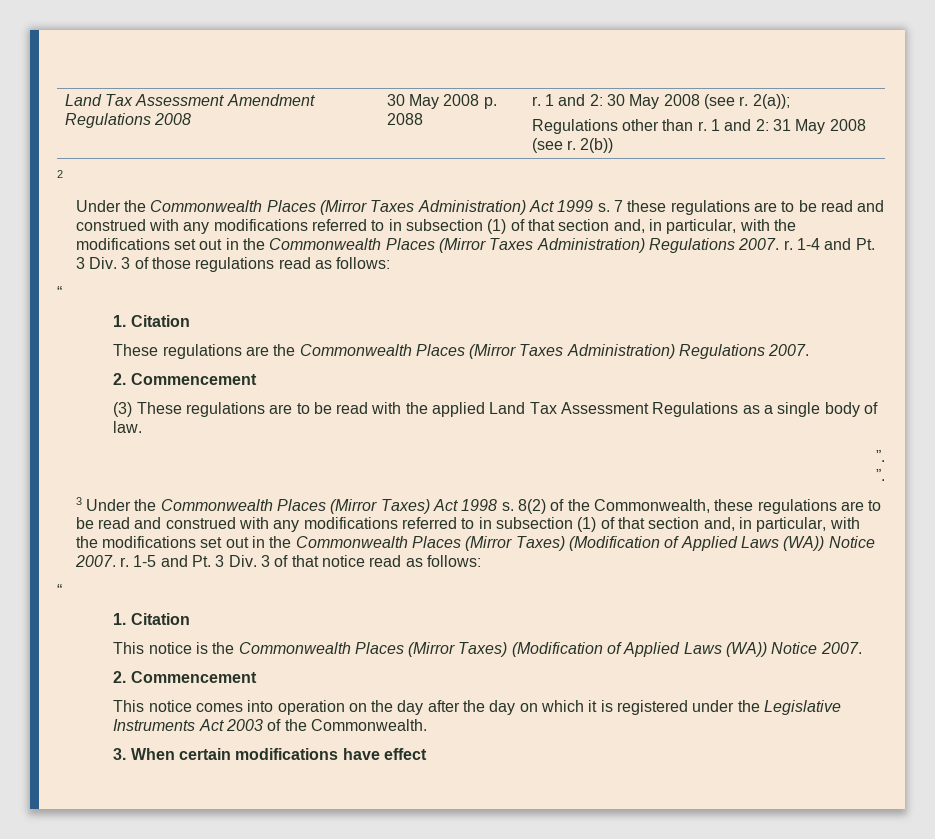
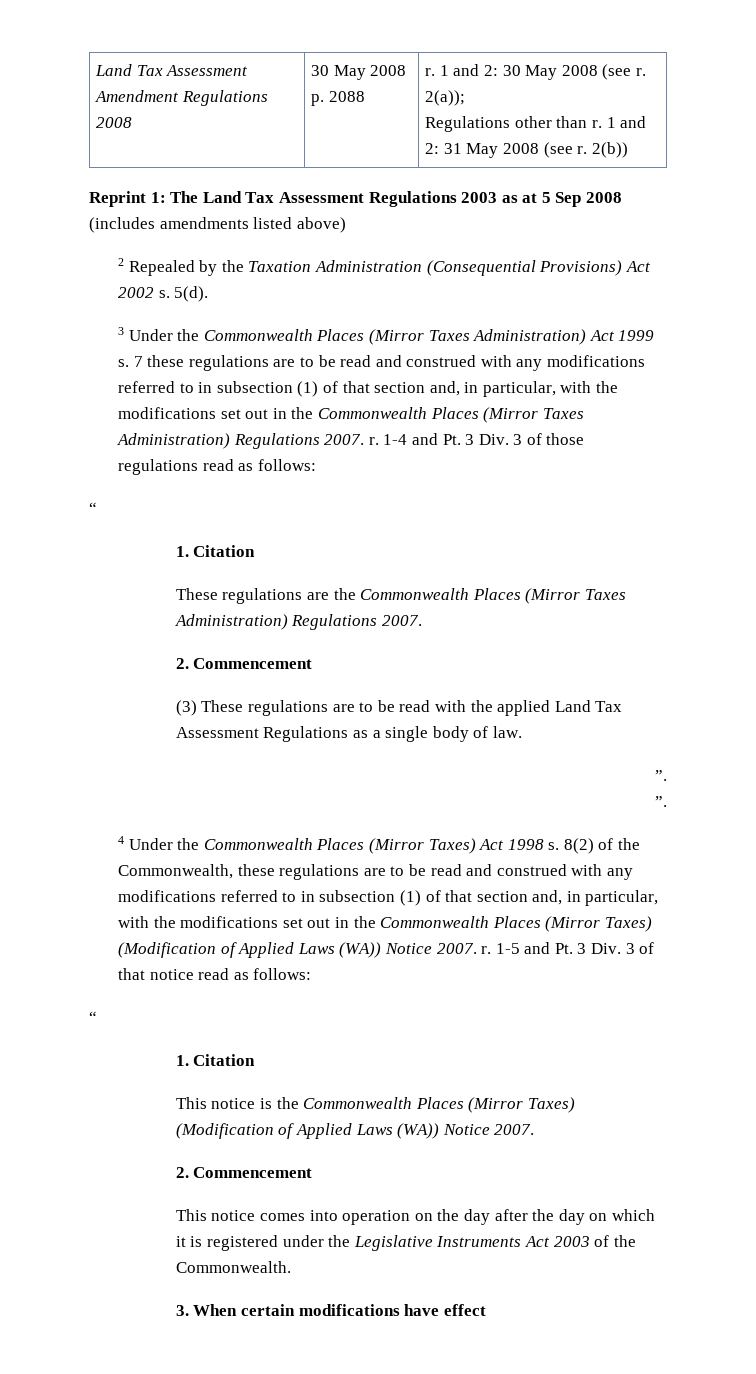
[57,170,63,178] 2 // -> [89,191,623,207] [89,217,346,233] [117,258,651,276] [117,286,209,302] [117,327,124,335] Reprint 1: The Land Tax Assessment Regulations 2003 as at 5 Sep 2008 (includes amendments listed above) // 2 Repealed by the Taxation Administration (Consequential Provisions) Act 2002 s. 5(d). // 3
[75,497,82,505] 3 -> [117,836,124,844] 4

